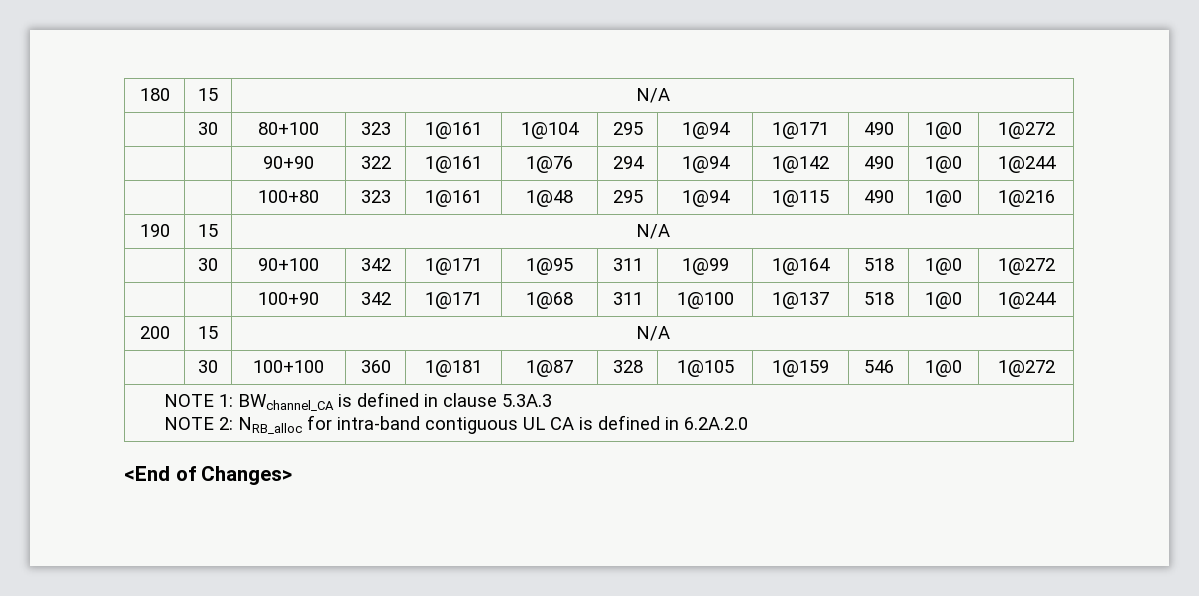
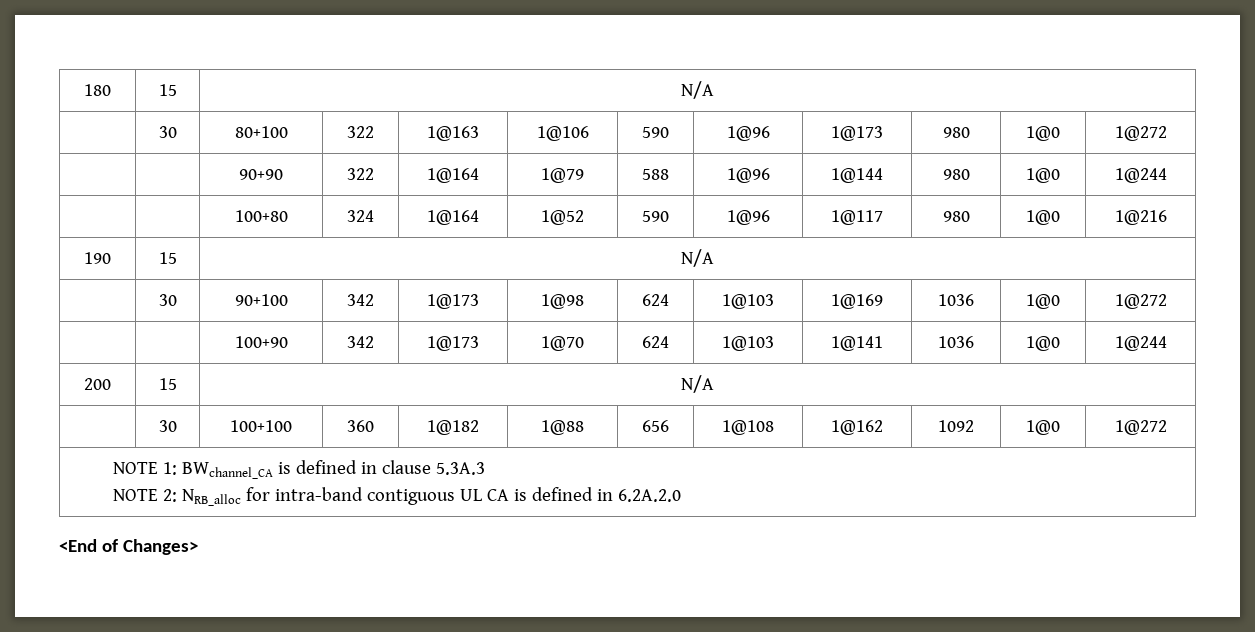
[360,122,391,135] [425,122,482,139] [521,122,579,139] [612,122,643,135] [681,122,730,139] [772,122,829,139] [863,122,894,135] [925,122,962,139] [997,122,1055,139] [263,156,314,169] [360,156,391,169] [425,156,482,173] [526,156,573,173] [612,156,644,169] [681,156,730,173] [772,156,829,173] [863,156,894,169] [925,156,962,173] [997,156,1056,173] [258,190,319,203] [360,190,391,203] [425,190,482,207] [526,190,573,207] [612,190,643,203] [681,190,730,207] [772,190,829,207] [863,190,894,203] 323 | 1@161 | 1@104 | 295 | 1@94 | 1@171 | 490 | 1@0 | 1@272 // | | 90+90 | 322 | 1@161 | 1@76 | 294 | 1@94 | 1@142 | 490 | 1@0 | 1@244 // | | 100+80 | 323 | 1@161 | 1@48 | 295 | 1@94 | 1@115 | 490 -> [347,126,374,138] [427,126,479,141] [536,126,589,141] [642,127,669,138] [726,126,770,141] [831,126,883,141] [942,127,970,138] [1026,126,1060,141] [1114,126,1167,141] [239,169,283,180] [347,168,374,180] [427,168,479,183] [541,168,584,183] [642,169,669,180] [726,168,770,183] [831,168,883,183] [942,169,970,180] [1026,168,1060,183] [1114,168,1167,183] [234,210,288,222] [347,210,374,222] [427,210,479,225] [541,210,584,225] [642,211,669,222] [726,210,770,225] [831,210,883,225] [942,211,970,222] 322 | 1@163 | 1@106 | 590 | 1@96 | 1@173 | 980 | 1@0 | 1@272 // | | 90+90 | 322 | 1@164 | 1@79 | 588 | 1@96 | 1@144 | 980 | 1@0 | 1@244 // | | 100+80 | 324 | 1@164 | 1@52 | 590 | 1@96 | 1@117 | 980
[425,258,482,275] [526,258,573,275] [612,258,643,271] [681,258,729,275] [772,258,830,275] [863,258,894,271] [925,258,962,275] [997,258,1055,275] [258,292,319,305] [360,292,391,305] [425,292,482,309] [526,292,573,309] [612,292,643,305] [676,292,734,309] [772,292,829,309] [863,292,894,305] 1@171 | 1@95 | 311 | 1@99 | 1@164 | 518 | 1@0 | 1@272 // | | 100+90 | 342 | 1@171 | 1@68 | 311 | 1@100 | 1@137 | 518 -> [427,294,479,309] [541,294,584,309] [642,294,669,306] [722,294,774,309] [831,294,883,309] [938,294,974,306] [1026,294,1060,309] [1114,294,1167,309] [234,336,288,348] [347,336,374,348] [427,336,479,351] [541,336,584,351] [642,336,669,348] [722,336,774,351] [831,336,883,351] [938,336,974,348] 1@173 | 1@98 | 624 | 1@103 | 1@169 | 1036 | 1@0 | 1@272 // | | 100+90 | 342 | 1@173 | 1@70 | 624 | 1@103 | 1@141 | 1036
[425,360,482,377] [526,360,573,377] [612,360,643,373] [676,360,734,377] [772,360,829,377] [863,360,894,373] 1@181 | 1@87 | 328 | 1@105 | 1@159 | 546 -> [427,420,479,435] [541,420,584,435] [642,420,669,432] [722,420,774,435] [831,420,883,435] [938,420,974,432] 1@182 | 1@88 | 656 | 1@108 | 1@162 | 1092

